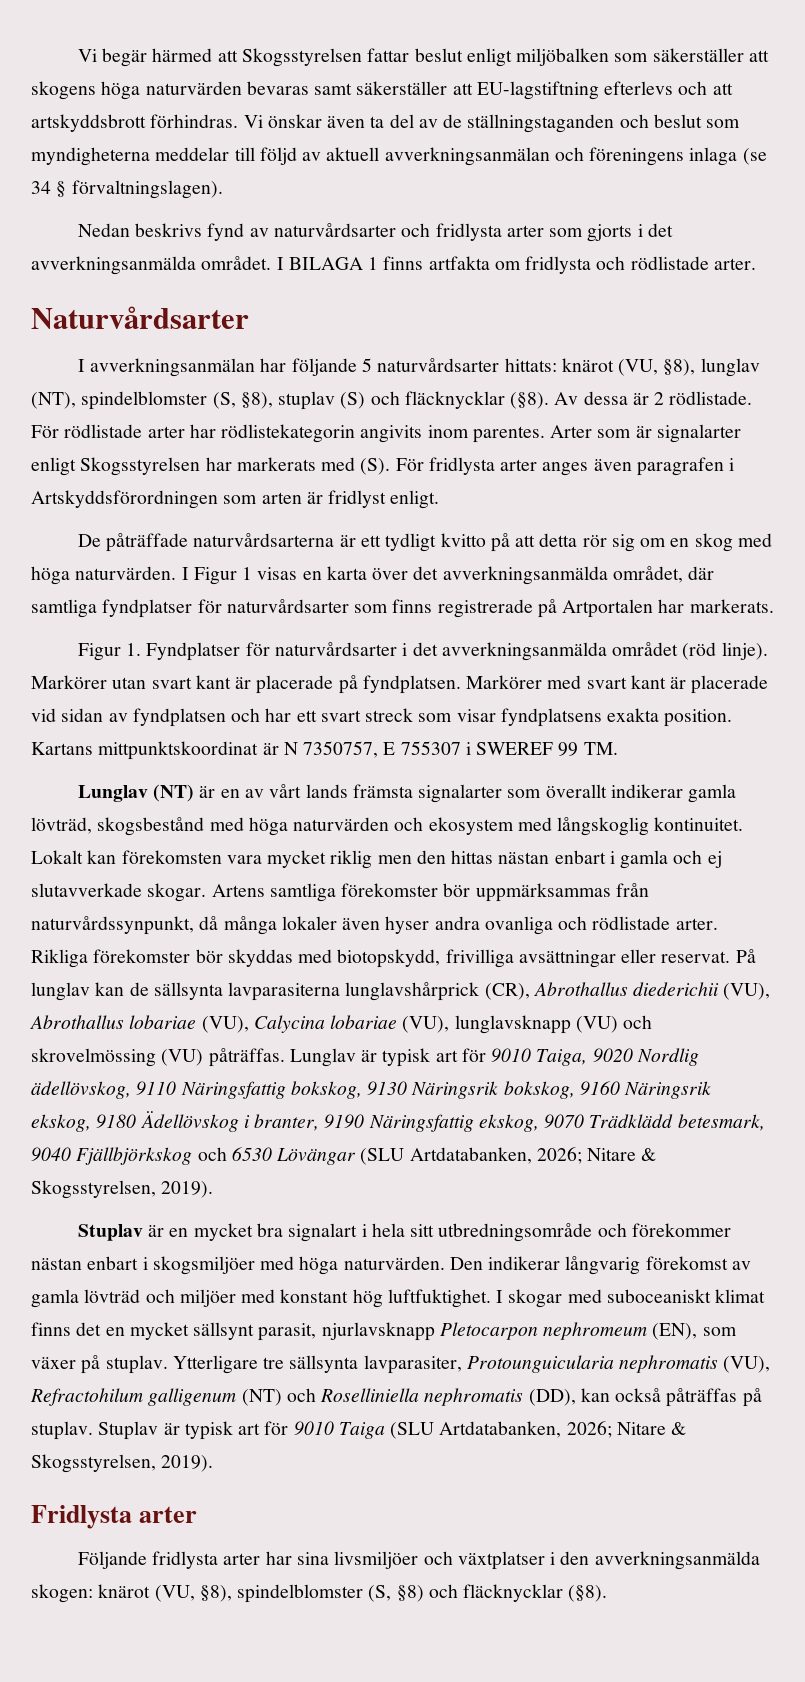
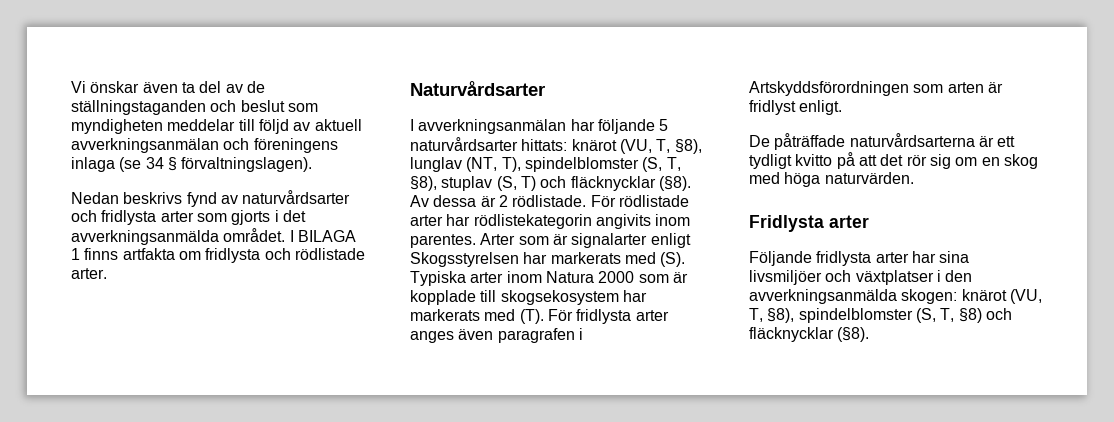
[77,48,769,67] [31,81,733,100] [31,114,263,132] Vi begär härmed att Skogsstyrelsen fattar beslut enligt miljöbalken som säkerställer att skogens höga naturvärden bevaras samt säkerställer att EU-lagstiftning efterlevs och att artskyddsbrott förhindras. Vi -> [71,81,86,93] Vi
[31,147,150,166] myndigheterna -> [71,119,163,134] myndigheten
(659, 367) none -> [656,139,671,153] T,
[31,391,236,410] (NT), spindelblomster (S, -> [466,157,681,172] (NT, T), spindelblomster (S, T,
[340,392,366,409] (S) -> [496,176,536,191] (S, T)
(391, 466) none -> [410,271,688,286] [410,290,647,305] [410,309,544,324] Typiska arter inom Natura 2000 som är kopplade till skogsekosystem har markerats med (T).
[539,533,578,547] detta -> [880,154,904,166] det
[181,566,715,585] [31,599,774,618] [77,642,768,661] [31,675,769,694] [31,708,733,727] [31,741,618,760] [77,784,737,803] [31,817,744,836] [31,850,722,869] [31,883,649,902] [31,916,718,935] [31,949,756,968] [31,982,771,1001] [30,1015,653,1034] [31,1048,699,1067] [31,1081,712,1099] [31,1111,765,1132] [31,1147,657,1165] [31,1180,214,1199] [77,1223,731,1242] [31,1256,751,1275] [31,1289,766,1308] [31,1322,737,1341] [31,1355,771,1374] [30,1388,762,1407] [31,1421,687,1440] [31,1454,214,1473] I Figur 1 visas en karta över det avverkningsanmälda området, där samtliga fyndplatser för naturvårdsarter som finns registrerade på Artportalen har markerats. // Figur 1. Fyndplatser för naturvårdsarter i det avverkningsanmälda området (röd linje). Markörer utan svart kant är placerade på fyndplatsen. Markörer med svart kant är placerade vid sidan av fyndplatsen och har ett svart streck som visar fyndplatsens exakta position. Kartans mittpunktskoordinat är N 7350757, E 755307 i SWEREF 99 TM. // Lunglav (NT) är en av vårt lands främsta signalarter som överallt indikerar gamla lövträd, skogsbestånd med höga naturvärden och ekosystem med långskoglig kontinuitet. Lokalt kan förekomsten vara mycket riklig men den hittas nästan enbart i gamla och ej slutavverkade skogar. Artens samtliga förekomster bör uppmärksammas från naturvårdssynpunkt, då många lokaler även hyser andra ovanliga och rödlistade arter. Rikliga förekomster bör skyddas med biotopskydd, frivilliga avsättningar eller reservat. På lunglav kan de sällsynta lavparasiterna lunglavshårprick (CR), Abrothallus diederichii (VU), Abrothallus lobariae (VU), Calycina lobariae (VU), lunglavsknapp (VU) och skrovelmössing (VU) påträffas. Lunglav är typisk art för 9010 Taiga, 9020 Nordlig ädellövskog, 9110 Näringsfattig bokskog, 9130 Näringsrik bokskog, 9160 Näringsrik ekskog, 9180 Ädellövskog i branter, 9190 Näringsfattig ekskog, 9070 Trädklädd betesmark, 9040 Fjällbjörkskog och 6530 Lövängar (SLU Artdatabanken, 2026; Nitare & Skogsstyrelsen, 2019). // Stuplav är en mycket bra signalart i hela sitt utbredningsområde och förekommer nästan enbart i skogsmiljöer med höga naturvärden. Den indikerar långvarig förekomst av gamla lövträd och miljöer med konstant hög luftfuktighet. I skogar med suboceaniskt klimat finns det en mycket sällsynt parasit, njurlavsknapp Pletocarpon nephromeum (EN), som växer på stuplav. Ytterligare tre sällsynta lavparasiter, Protounguicularia nephromatis (VU), Refractohilum galligenum (NT) och Roselliniella nephromatis (DD), kan också påträffas på stuplav. Stuplav är typisk art för 9010 Taiga (SLU Artdatabanken, 2026; Nitare & Skogsstyrelsen, 2019). -> (914, 178) none
(195, 1593) none -> [749,308,763,322] T,
(392, 1593) none -> [940,308,955,322] T,

